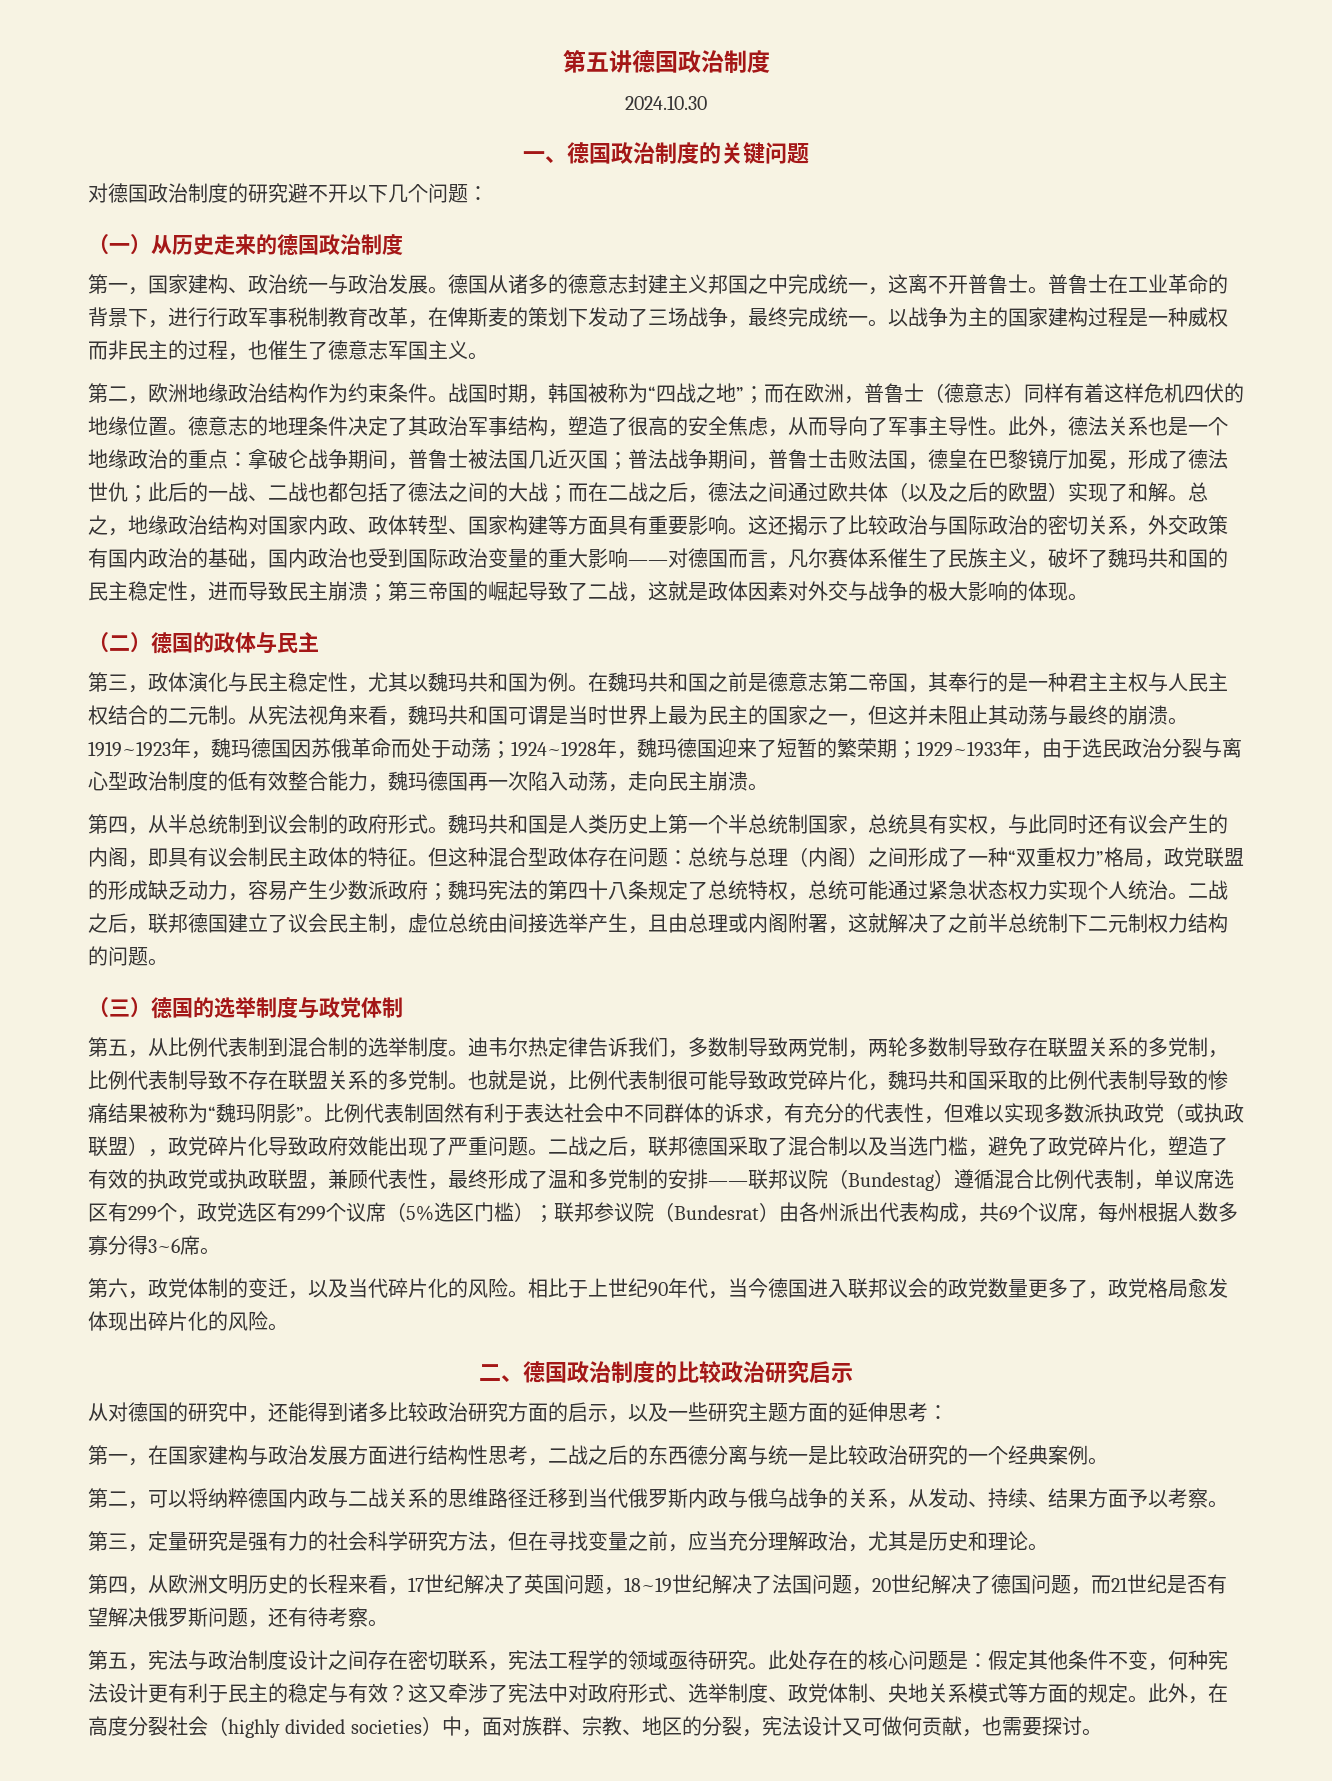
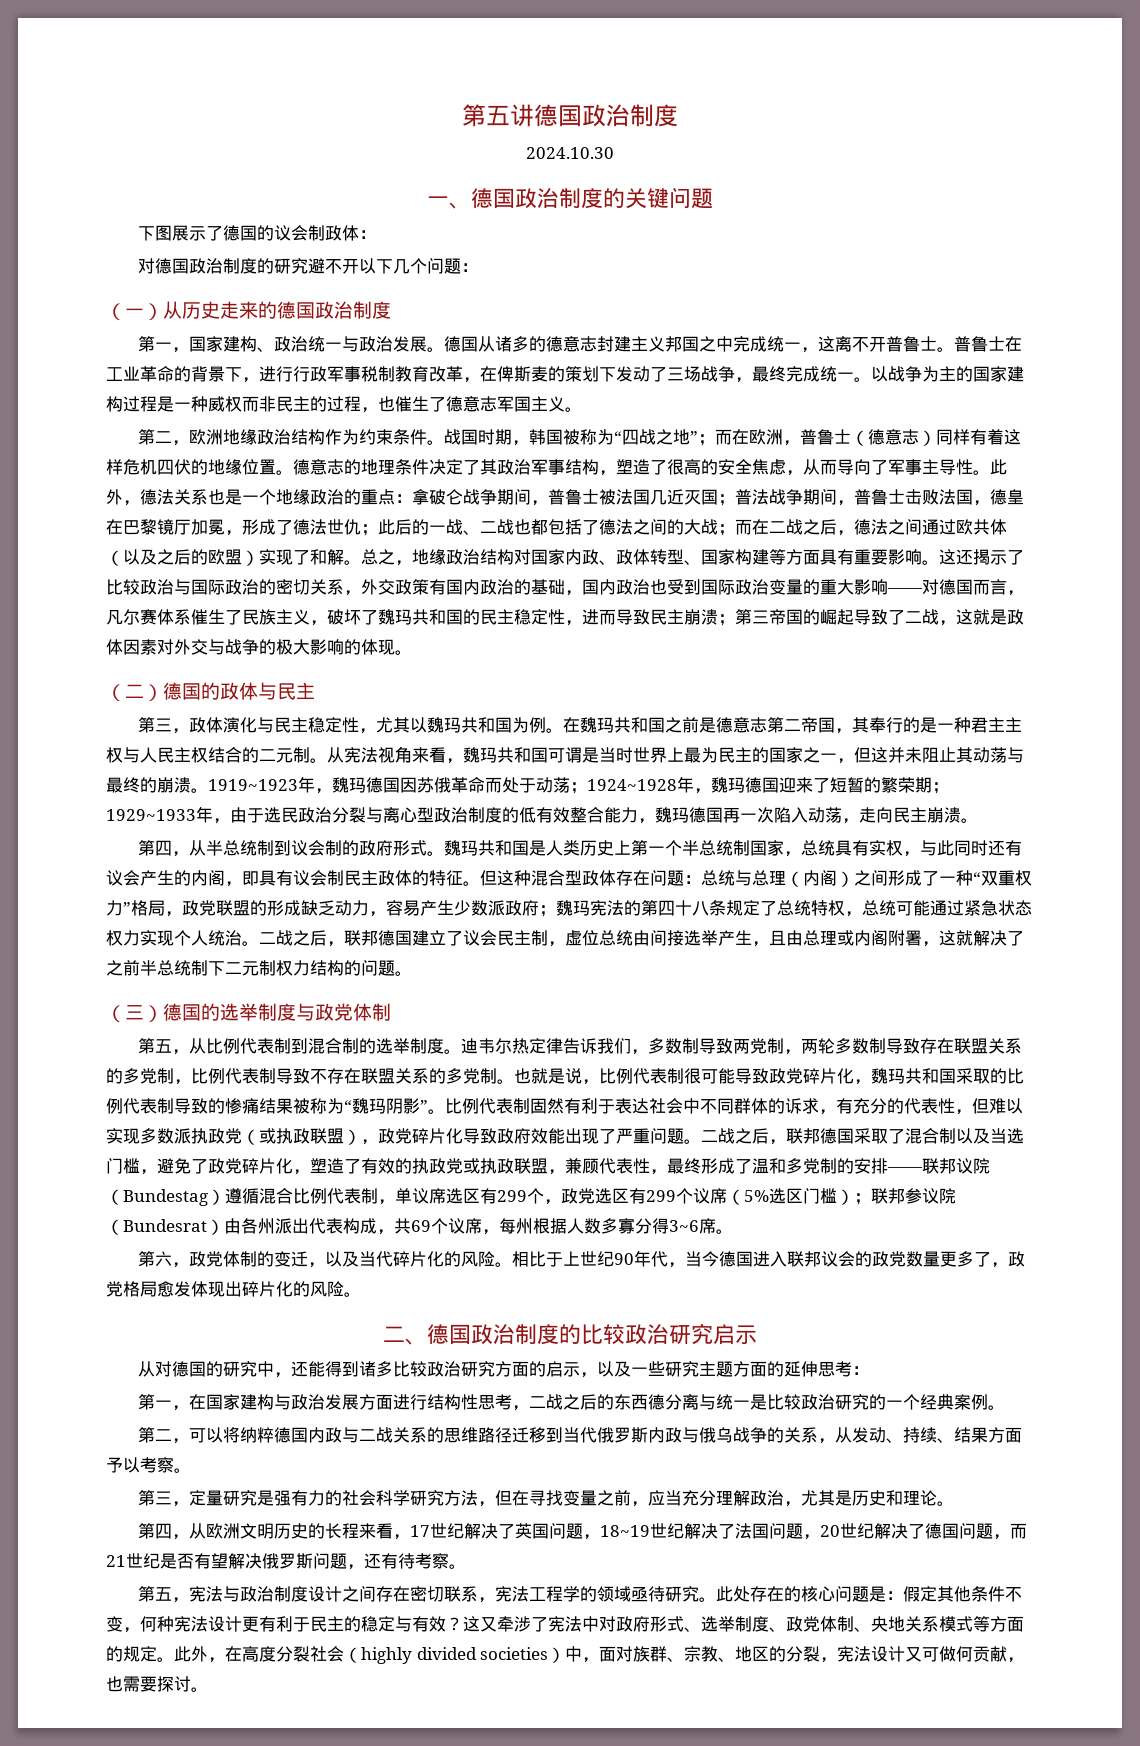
(809, 153) none -> [137,225,376,241] // 下图展示了德国的议会制政体：

